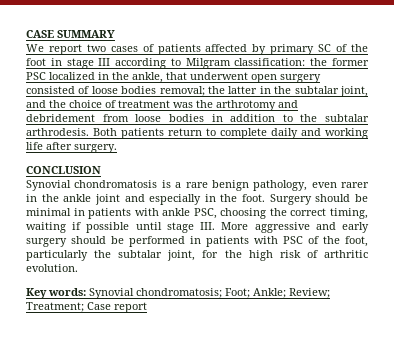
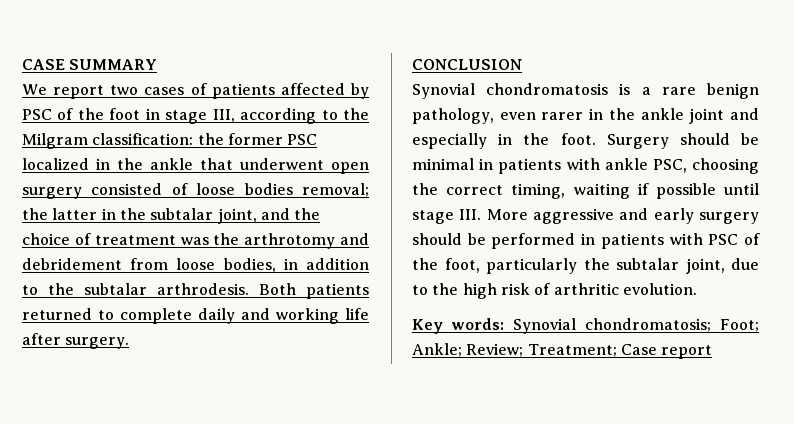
[270,44,332,55] primary SC -> [22,109,52,120] PSC
[98,58,111,66] III -> [212,109,235,123] III,
(181, 62) none -> [343,108,370,120] the
[132,72,163,83] ankle, -> [150,158,193,170] ankle
[168,114,204,122] bodies -> [223,258,276,273] bodies,
[168,128,202,136] return -> [22,308,92,320] returned
[202,250,219,258] for -> [731,258,759,270] [412,285,428,295] due to

